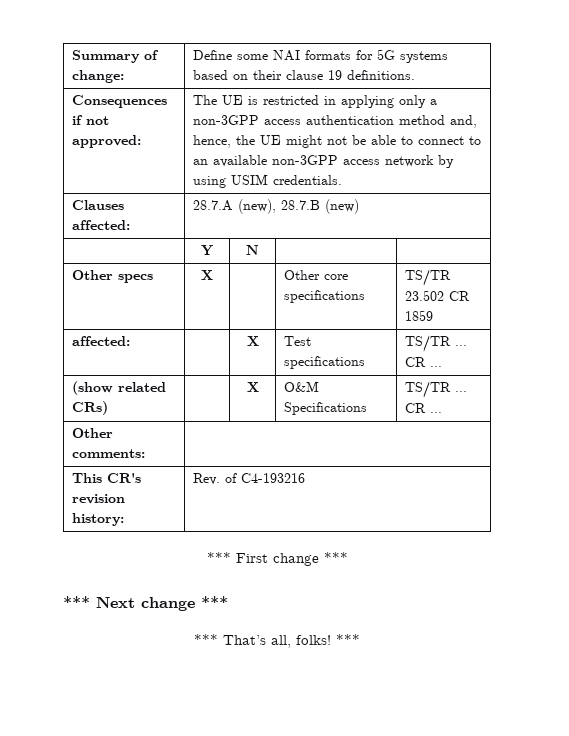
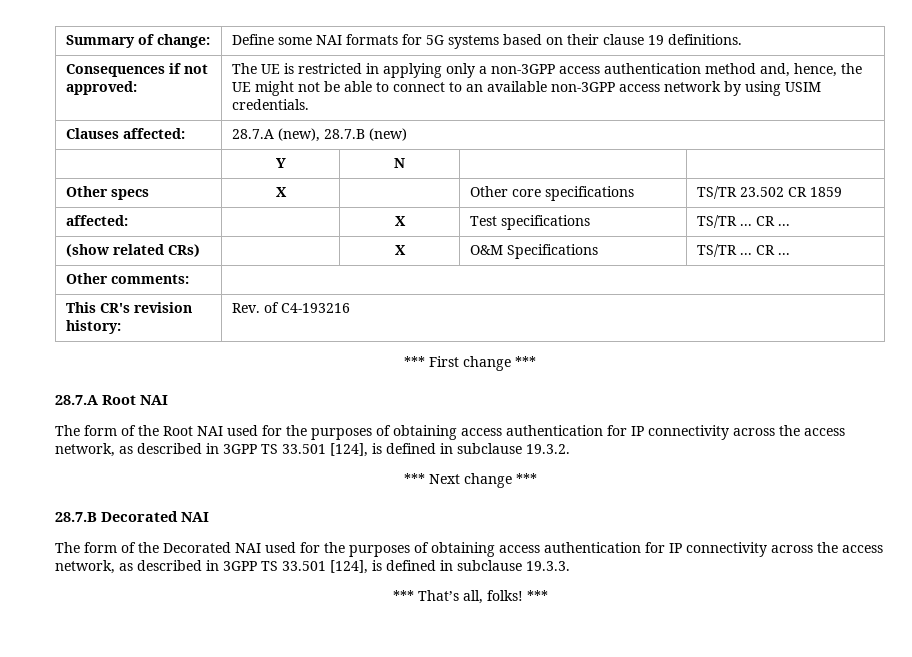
[63,596,228,611] *** Next change *** -> [55,395,168,405] [55,425,845,440] [55,443,570,457] [403,473,537,488] [55,511,209,522] [55,542,883,557] [55,560,570,574] 28.7.A Root NAI // The form of the Root NAI used for the purposes of obtaining access authentication for IP connectivity across the access network, as described in 3GPP TS 33.501 [124], is defined in subclause 19.3.2. // *** Next change *** // 28.7.B Decorated NAI // The form of the Decorated NAI used for the purposes of obtaining access authentication for IP connectivity across the access network, as described in 3GPP TS 33.501 [124], is defined in subclause 19.3.3.

